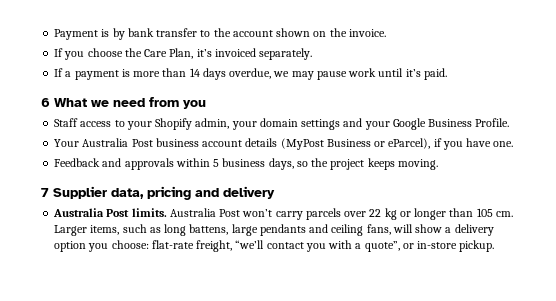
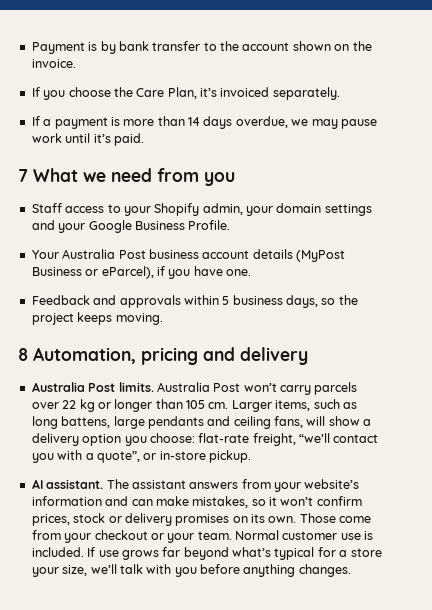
[41,98,50,107] 6 -> [18,169,28,182] 7
[41,186,144,199] 7 Supplier data, -> [18,347,136,364] 8 Automation,
(495, 246) none -> [31,479,360,492] [31,496,362,508] [31,513,372,526] [31,530,374,543] [31,547,382,560] [31,564,351,577] // AI assistant. The assistant answers from your website’s information and can make mistakes, so it won’t confirm prices, stock or delivery promises on its own. Those come from your checkout or your team. Normal customer use is included. If use grows far beyond what’s typical for a store your size, we’ll talk with you before anything changes.

